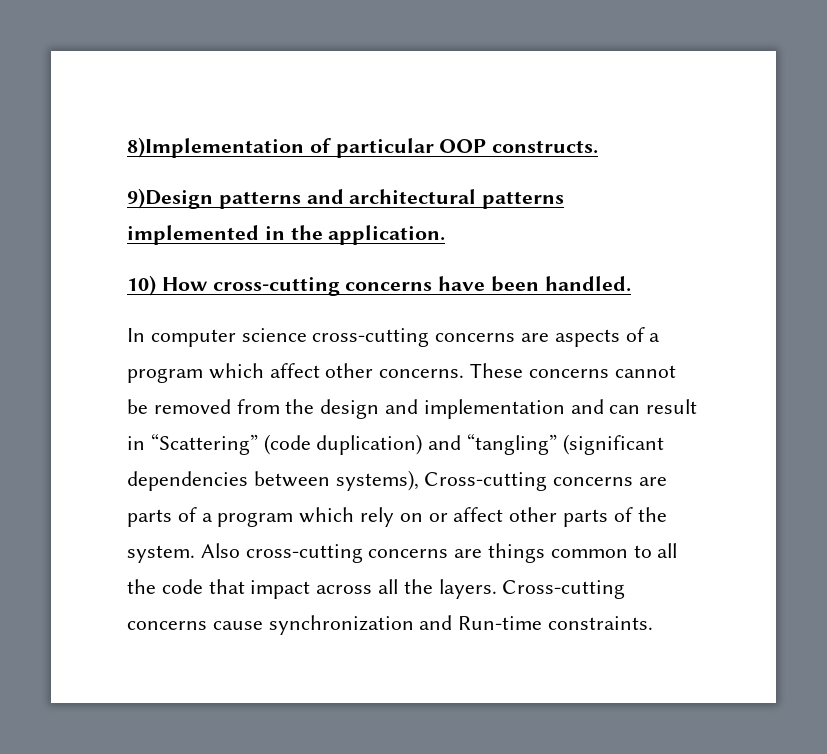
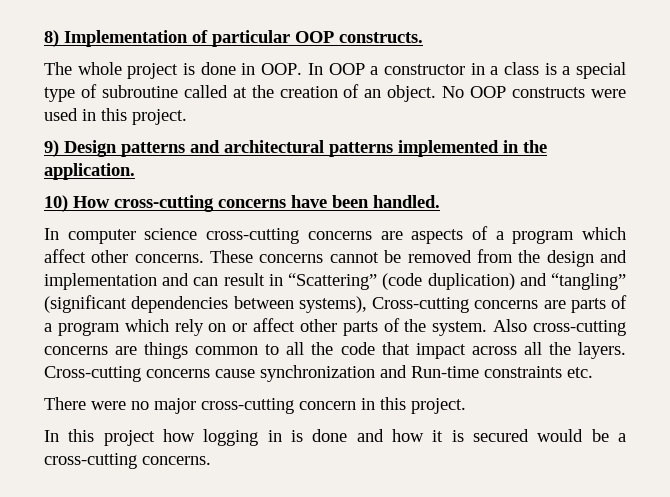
[127,137,304,158] 8)Implementation -> [44,30,188,47] 8) Implementation
[127,188,213,209] 9)Design -> [44,62,626,79] [44,84,626,102] [44,108,187,125] [44,140,117,157] The whole project is done in OOP. In OOP a constructor in a class is a special type of subroutine called at the creation of an object. No OOP constructs were used in this project. // 9) Design
[548,616,654,630] constraints. -> [484,366,593,378] [44,397,466,414] [44,429,626,446] [44,453,211,469] constraints etc. // There were no major cross-cutting concern in this project. // In this project how logging in is done and how it is secured would be a cross-cutting concerns.

